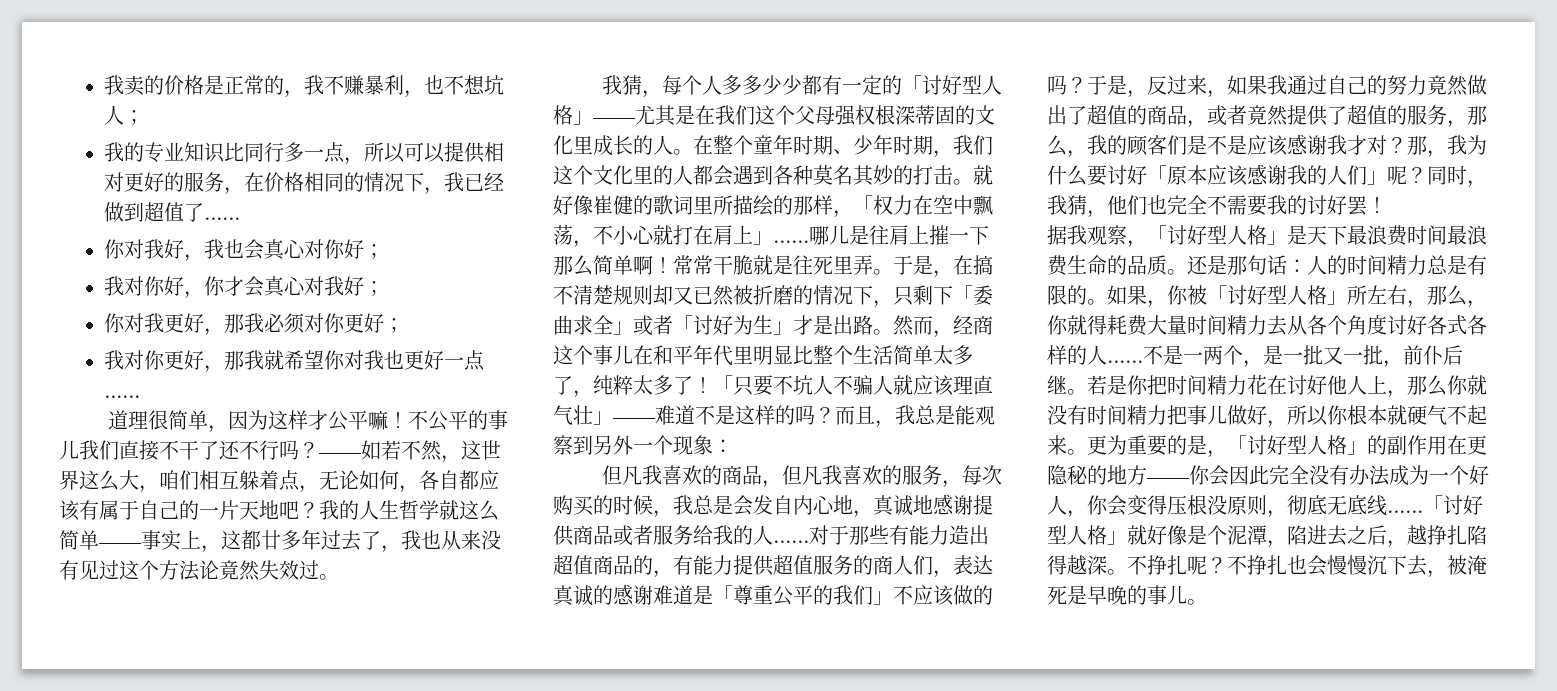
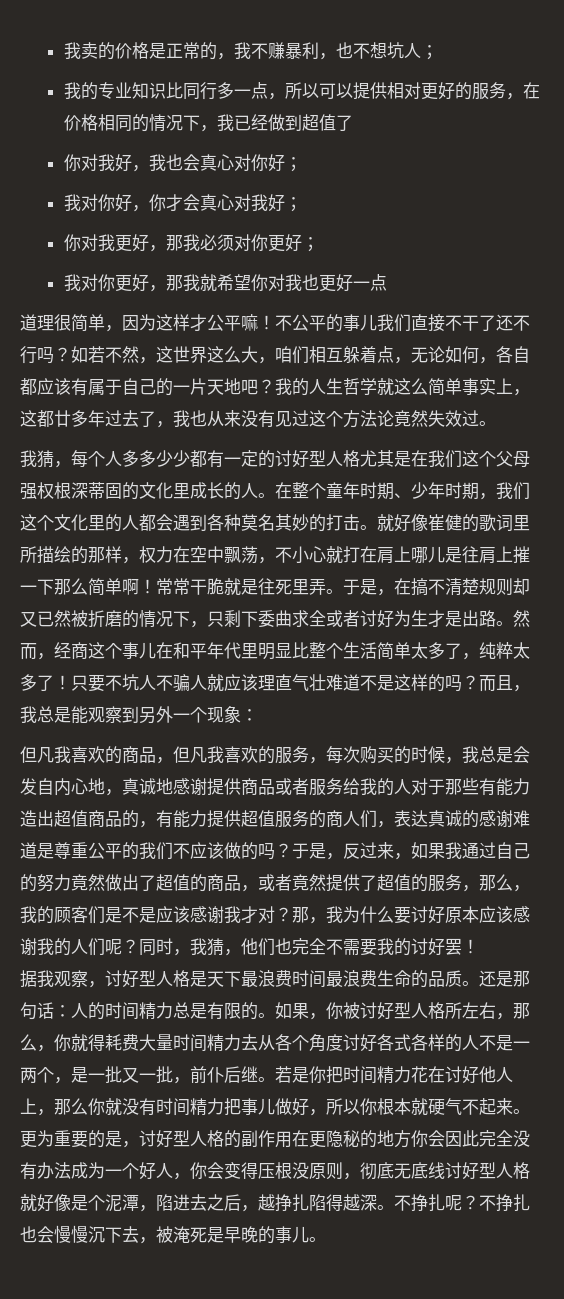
[204,217,241,220] …… -> (353, 123) none
[104,395,141,398] …… -> (387, 282) none
[319,452,362,458] —— -> (71, 354) none
[99,542,142,548] —— -> (462, 386) none
[902,75,1003,95] [553,105,636,125] 「讨好型人格」—— -> [275,450,360,468] 讨好型人格
[853,195,873,213] 「 -> (139, 560) none
[753,231,809,245] 」…… -> (411, 554) none
[953,285,973,303] 「 -> (258, 619) none
[613,315,693,336] 」或者「 -> [326,610,360,627] 或者
[773,321,793,335] 」 -> (428, 618) none
[713,375,733,393] 「 -> (71, 682) none
[593,411,656,425] 」—— -> (326, 682) none
[773,540,809,543] …… -> (411, 786) none
[713,585,733,603] 「 -> (54, 851) none
[873,591,893,605] 」 -> (173, 851) none
[1147,165,1167,183] 「 -> (445, 915) none
[1367,171,1387,185] 」 -> (105, 947) none
[1147,225,1287,245] 「讨好型人格」 -> [105,970,190,988] 讨好型人格
[1207,285,1347,305] 「讨好型人格」 -> [360,1002,445,1020] 讨好型人格
[1107,360,1143,363] …… -> (479, 1042) none
[1227,435,1367,455] 「讨好型人格」 -> [139,1130,224,1148] 讨好型人格
[1147,477,1190,483] —— -> (411, 1139) none
[1387,495,1483,515] [1047,525,1127,545] ……「讨好型人格」 -> [445,1162,530,1180] 讨好型人格

